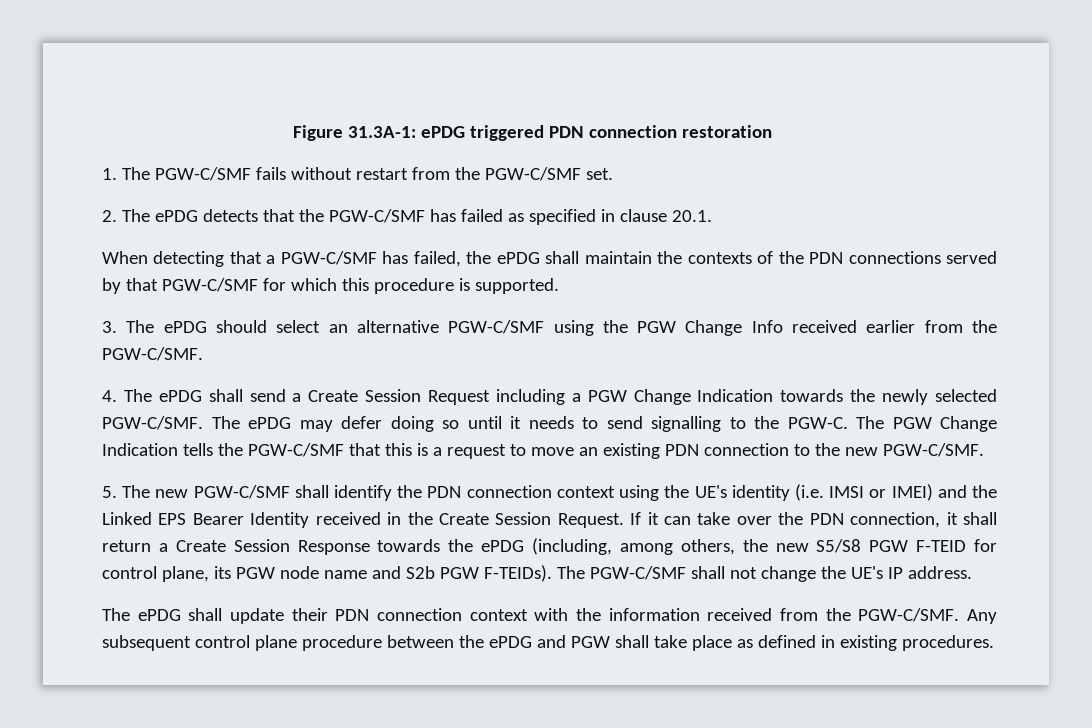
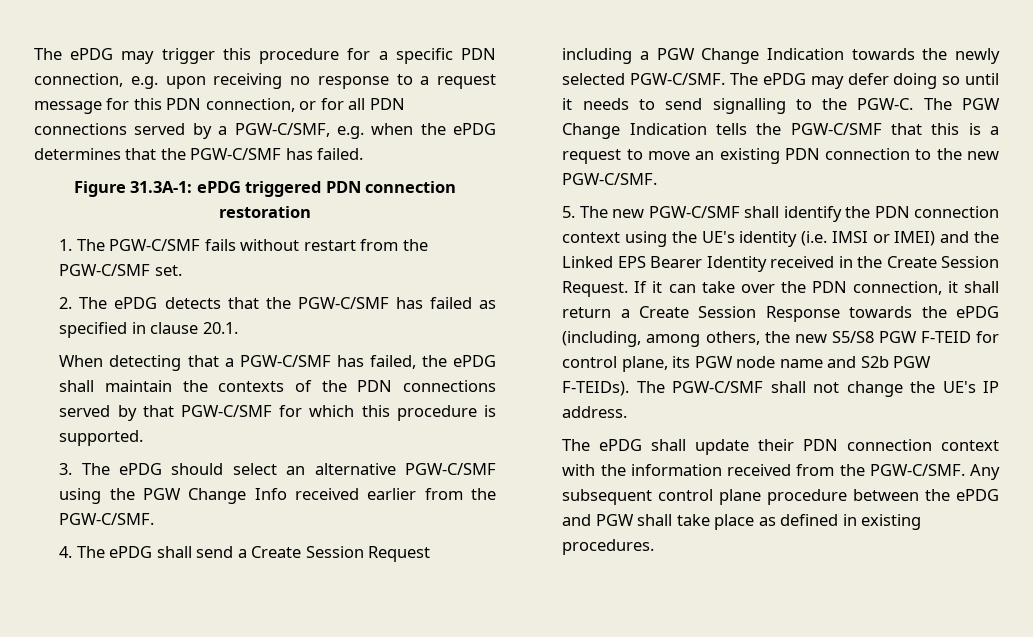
(293, 133) none -> [34,48,497,64] [34,73,496,89] [34,98,405,114] [34,123,496,139] [34,148,364,160] The ePDG may trigger this procedure for a specific PDN connection, e.g. upon receiving no response to a request message for this PDN connection, or for all PDN connections served by a PGW-C/SMF, e.g. when the ePDG determines that the PGW-C/SMF has failed. //

